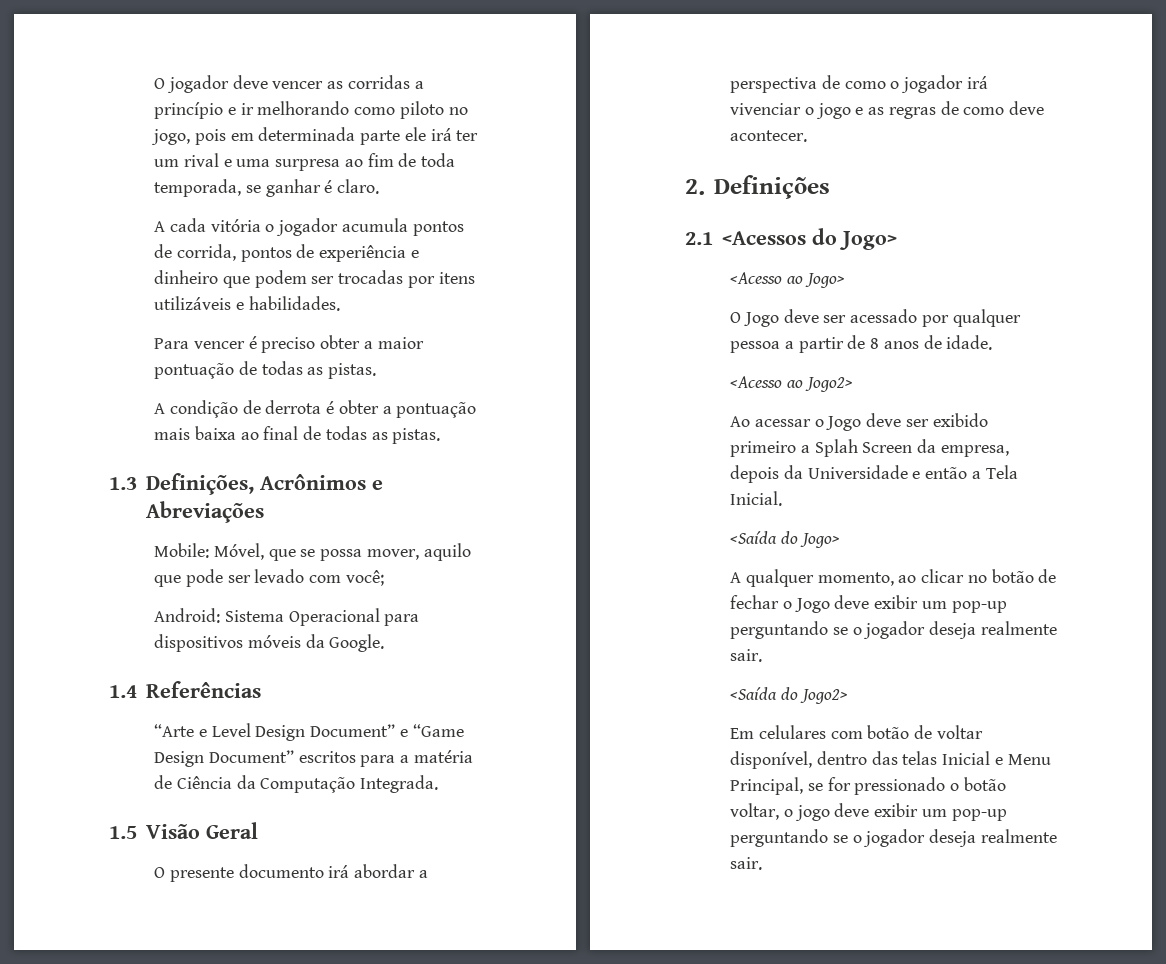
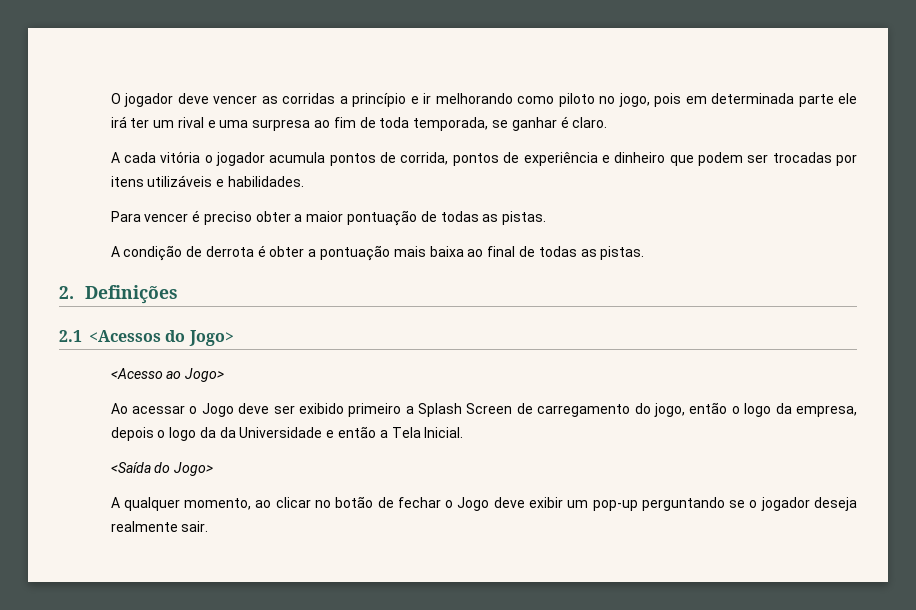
[109,473,383,495] [145,501,264,523] [154,543,471,561] [154,569,384,587] [154,608,420,626] [154,634,385,652] [109,681,261,698] [154,723,464,741] [154,750,473,767] [154,775,439,793] [109,822,258,839] [154,864,428,882] [730,75,988,93] [730,101,1045,119] [730,130,808,142] // 1.3 Definições, Acrônimos e Abreviações // Mobile: Móvel, que se possa mover, aquilo que pode ser levado com você; // Android: Sistema Operacional para dispositivos móveis da Google. // 1.4 Referências // “Arte e Level Design Document” e “Game Design Document” escritos para a matéria de Ciência da Computação Integrada. // 1.5 Visão Geral // O presente documento irá abordar a perspectiva de como o jogador irá vivenciar o jogo e as regras de como deve acontecer. -> (645, 253) none
[730,309,1021,327] [730,335,993,353] [730,376,853,392] // O Jogo deve ser acessado por qualquer pessoa a partir de 8 anos de idade. // <Acesso ao Jogo2> -> (225, 375) none
[814,439,1009,457] [730,465,780,483] Splah Screen da empresa, depois -> [418,402,857,417] [110,427,216,441] Splash Screen de carregamento do jogo, então o logo da empresa, depois o logo da
[730,687,848,704] [730,725,983,739] [730,751,1051,769] [730,777,1006,795] [730,803,1007,821] [730,829,1057,847] [730,857,763,870] // <Saída do Jogo2> // Em celulares com botão de voltar disponível, dentro das telas Inicial e Menu Principal, se for pressionado o botão voltar, o jogo deve exibir um pop-up perguntando se o jogador deseja realmente sair. -> (209, 526) none

